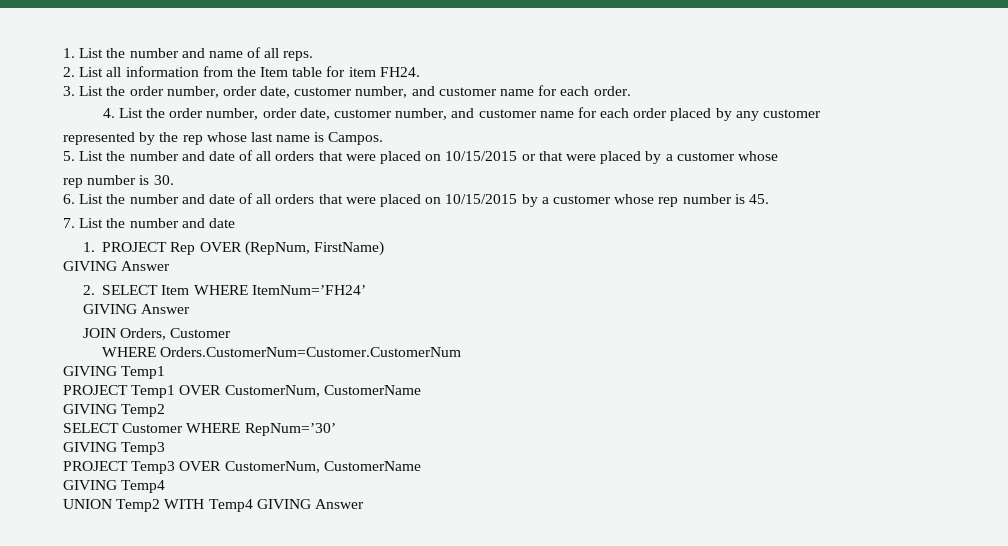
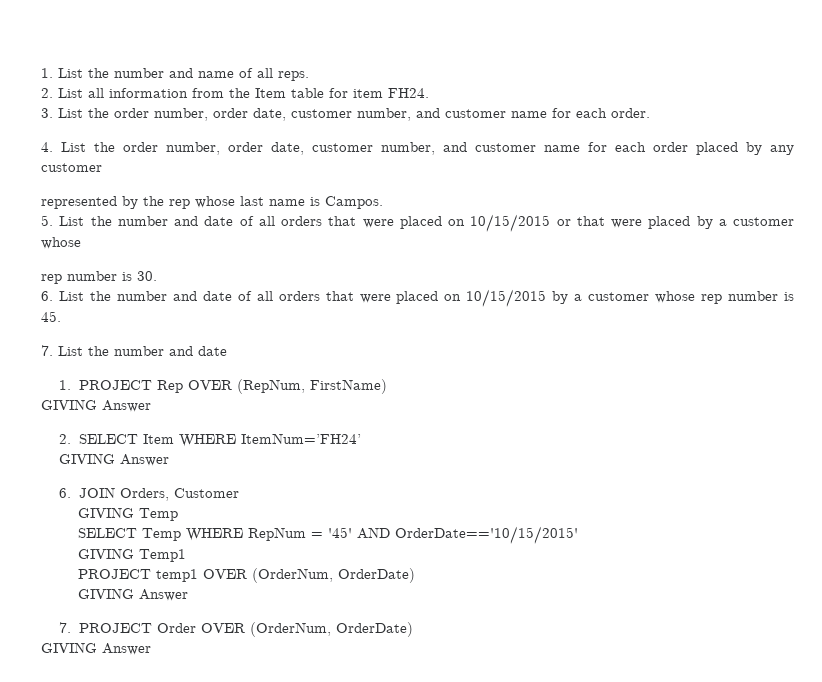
(190, 309) none -> [59,488,72,498] 6.
[101,347,462,357] [63,366,166,379] [63,385,421,398] [63,404,166,417] [63,423,336,436] [63,442,166,455] [63,461,421,474] [63,480,166,493] [63,499,253,512] WHERE Orders.CustomerNum=Customer.CustomerNum // GIVING Temp1 // PROJECT Temp1 OVER CustomerNum, CustomerName // GIVING Temp2 // SELECT Customer WHERE RepNum=’30’ // GIVING Temp3 // PROJECT Temp3 OVER CustomerNum, CustomerName // GIVING Temp4 // UNION Temp2 WITH Temp4 -> [77,507,178,521] [77,526,578,544] [77,548,186,562] [77,568,415,583] [77,588,188,601] [59,622,413,637] GIVING Temp // SELECT Temp WHERE RepNum = '45' AND OrderDate=='10/15/2015' // GIVING Temp1 // PROJECT temp1 OVER (OrderNum, OrderDate) // GIVING Answer // 7. PROJECT Order OVER (OrderNum, OrderDate) //

